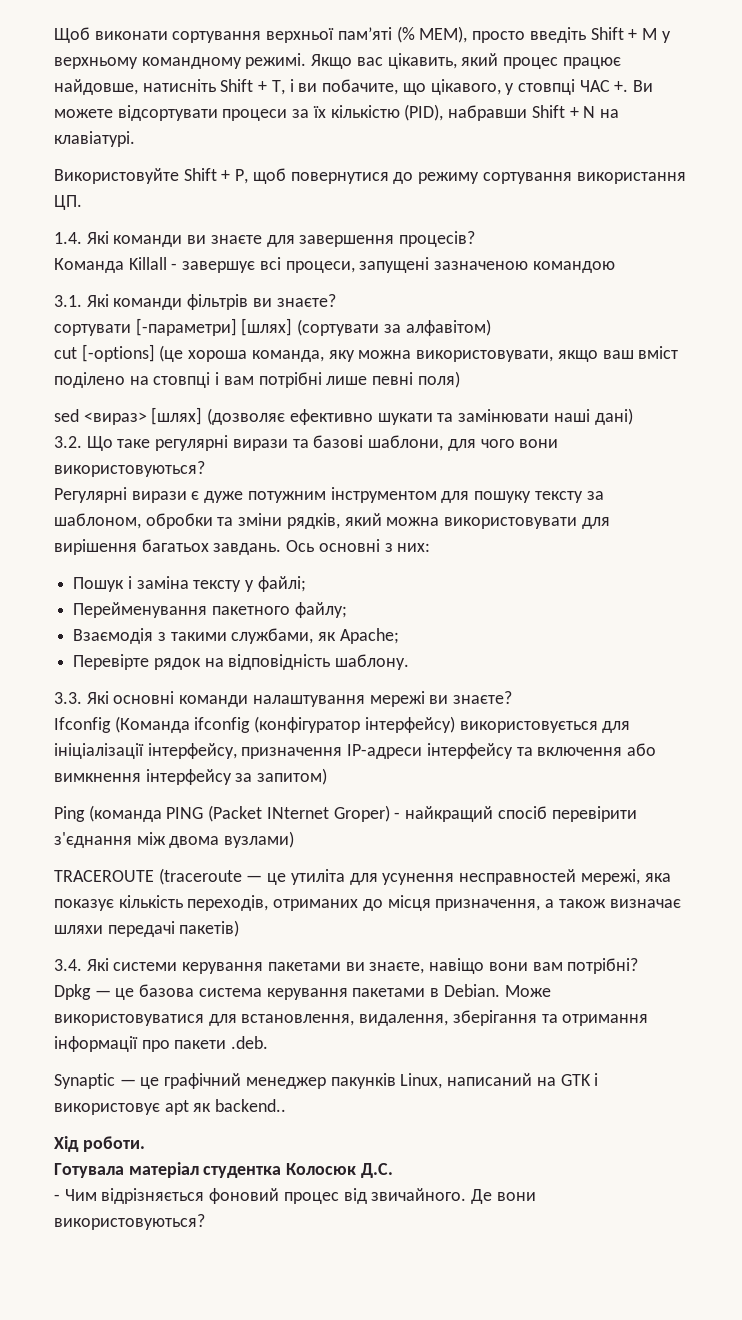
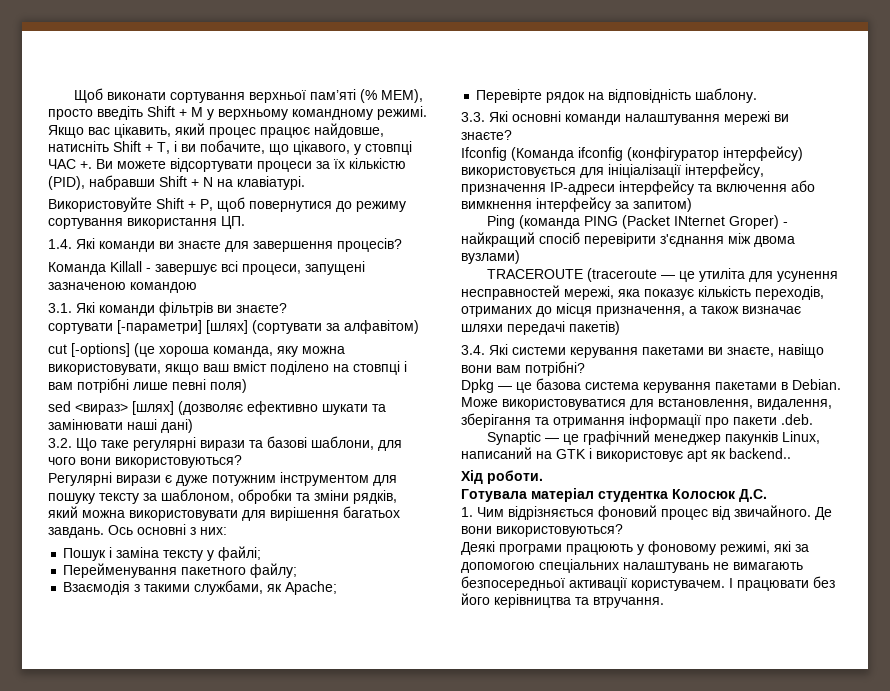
[54,1194,60,1201] - -> [461,507,473,517] 1.
(205, 1222) none -> [461,541,809,555] [461,559,803,573] [461,576,835,591] [461,593,664,608] // Деякі програми працюють у фоновому режимі, які за допомогою спеціальних налаштувань не вимагають безпосередньої активації користувачем. І працювати без його керівництва та втручання.

